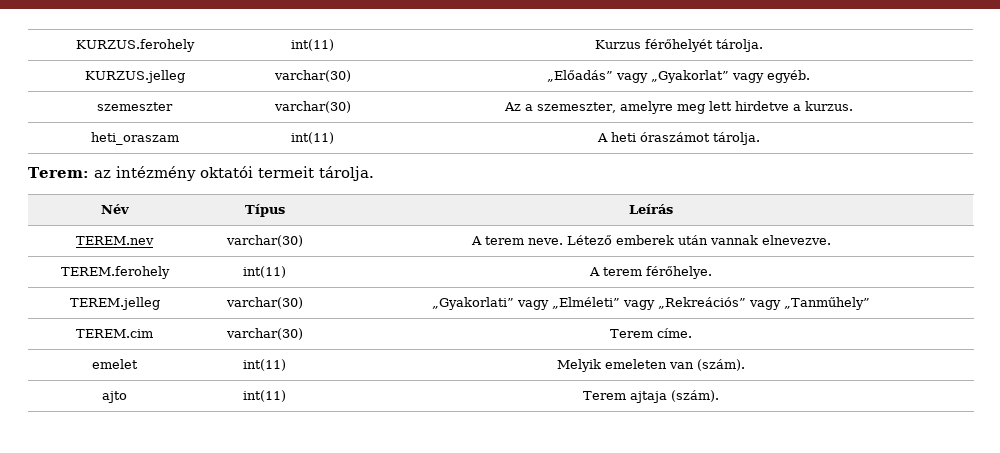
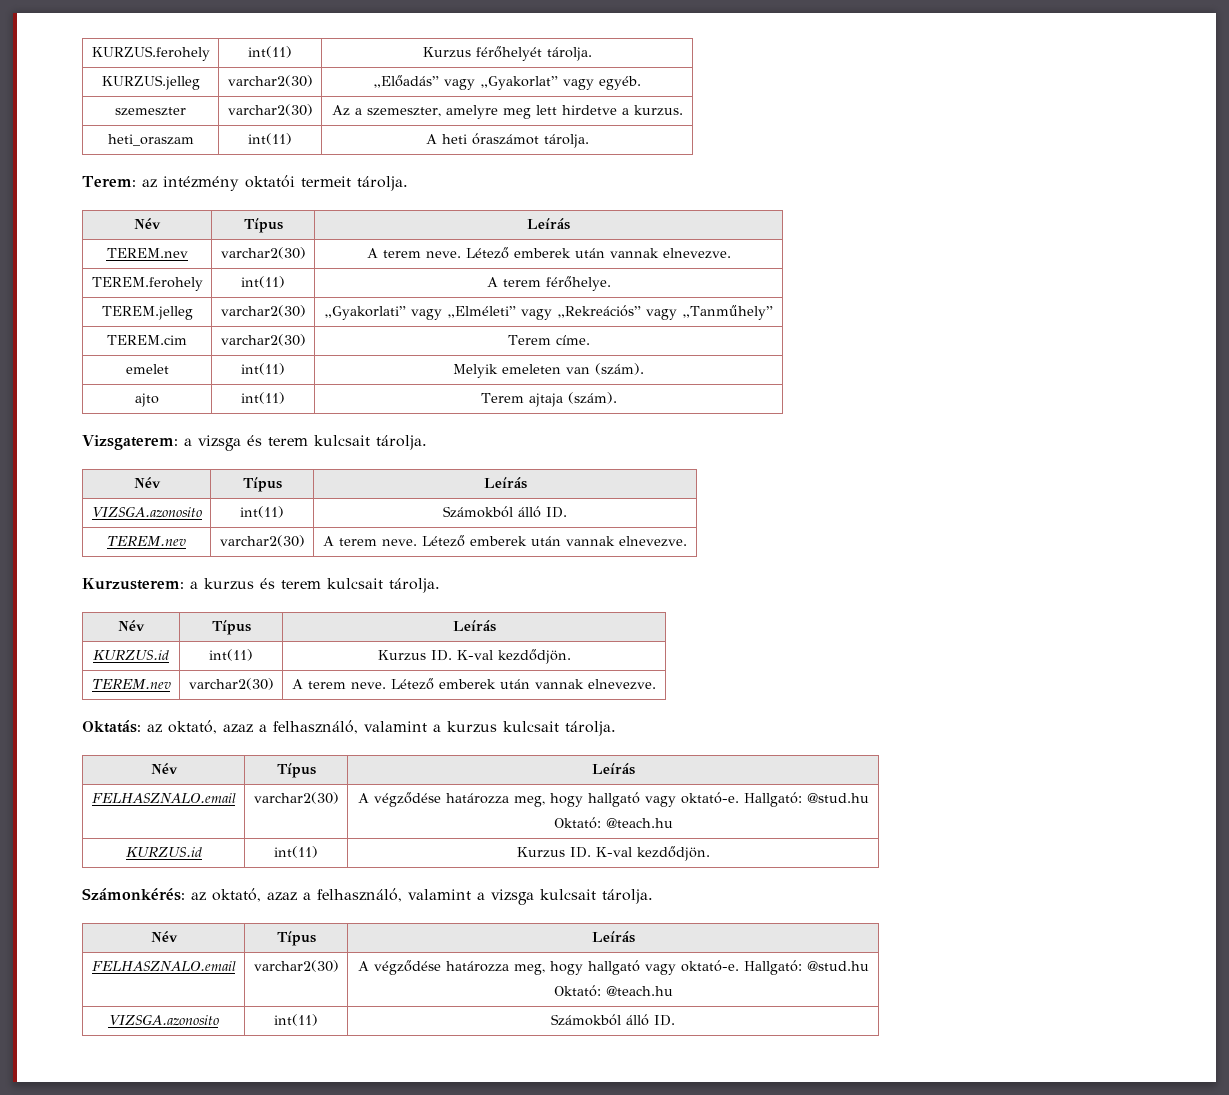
[273,70,351,82] varchar(30) -> [227,75,313,87] varchar2(30)
[273,101,351,113] varchar(30) -> [227,104,313,116] varchar2(30)
[225,235,303,247] varchar(30) -> [220,247,306,259] varchar2(30)
[225,297,303,309] varchar(30) -> [220,305,306,317] varchar2(30)
[225,328,303,340] varchar(30) -> [220,334,306,346] varchar2(30)
(719, 396) none -> [82,435,427,451] [133,477,161,488] [242,477,282,492] [483,477,527,489] [91,507,202,518] [240,506,284,518] [443,506,567,518] [107,536,186,547] [219,535,305,547] [323,535,687,547] [82,578,440,593] [118,620,145,631] [211,620,251,635] [452,620,496,632] [93,650,169,661] [209,649,253,661] [377,649,571,664] [91,679,171,690] [188,678,274,690] [292,678,656,690] [82,720,616,736] [150,763,178,774] [276,763,316,778] [591,763,635,775] [91,793,236,803] [253,792,339,804] [357,792,869,807] [553,817,673,829] [125,847,202,858] [274,846,318,858] [516,846,710,861] [82,888,653,905] [150,931,178,942] [276,931,316,946] [591,931,635,943] [91,961,236,971] [253,960,339,972] [357,960,869,975] [553,985,673,997] [108,1015,219,1026] [274,1014,318,1026] [551,1014,675,1026] // Vizsgaterem: a vizsga és terem kulcsait tárolja. // Név | Típus | Leírás // VIZSGA.azonosito | int(11) | Számokból álló ID. // TEREM.nev | varchar2(30) | A terem neve. Létező emberek után vannak elnevezve. // Kurzusterem: a kurzus és terem kulcsait tárolja. // Név | Típus | Leírás // KURZUS.id | int(11) | Kurzus ID. K-val kezdődjön. // TEREM.nev | varchar2(30) | A terem neve. Létező emberek után vannak elnevezve. // Oktatás: az oktató, azaz a felhasználó, valamint a kurzus kulcsait tárolja. // Név | Típus | Leírás // FELHASZNALO.email | varchar2(30) | A végződése határozza meg, hogy hallgató vagy oktató-e. Hallgató: @stud.hu // Oktató: @teach.hu // KURZUS.id | int(11) | Kurzus ID. K-val kezdődjön. // Számonkérés: az oktató, azaz a felhasználó, valamint a vizsga kulcsait tárolja. // Név | Típus | Leírás // FELHASZNALO.email | varchar2(30) | A végződése határozza meg, hogy hallgató vagy oktató-e. Hallgató: @stud.hu // Oktató: @teach.hu // VIZSGA.azonosito | int(11) | Számokból álló ID.

